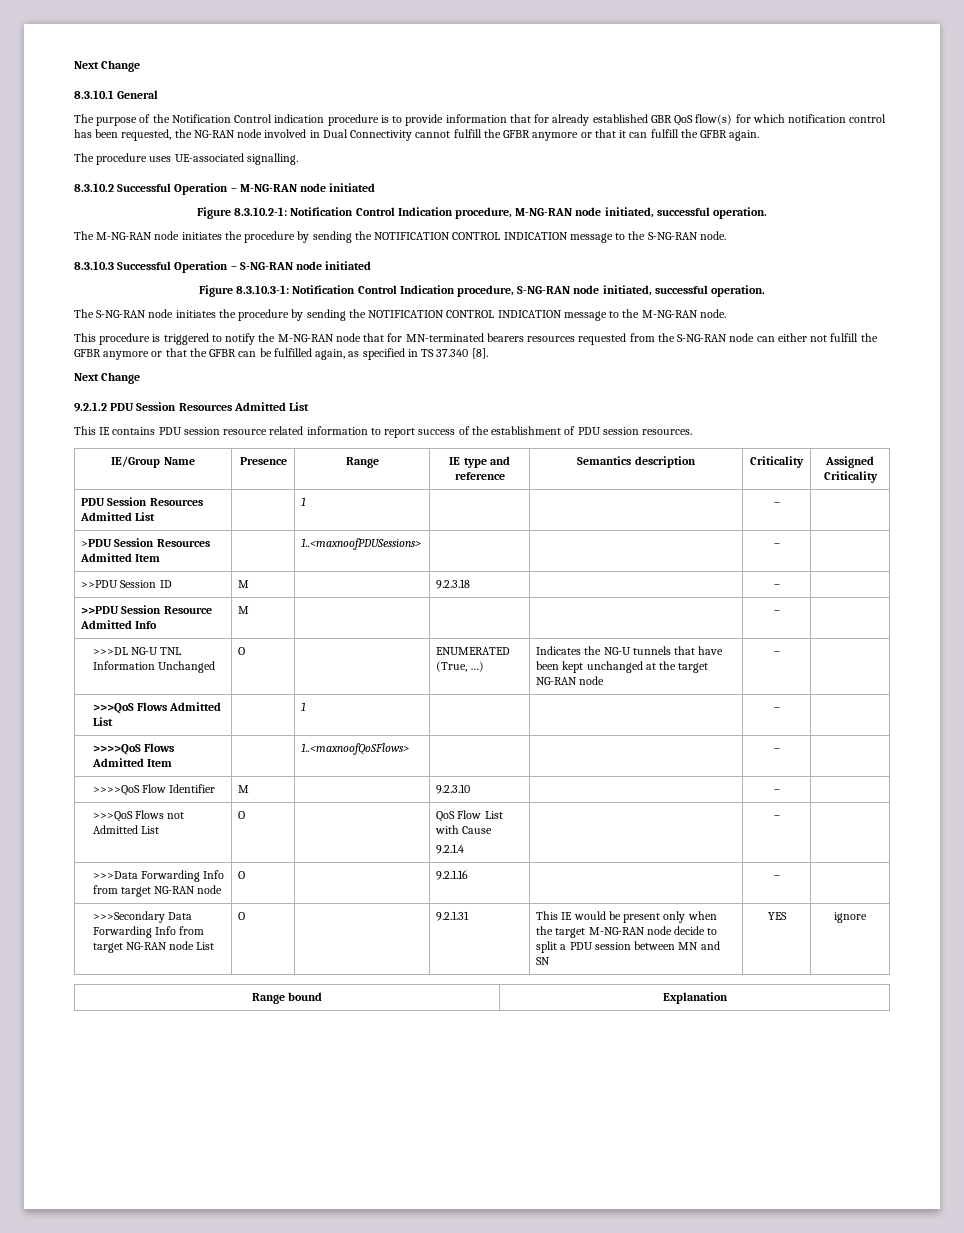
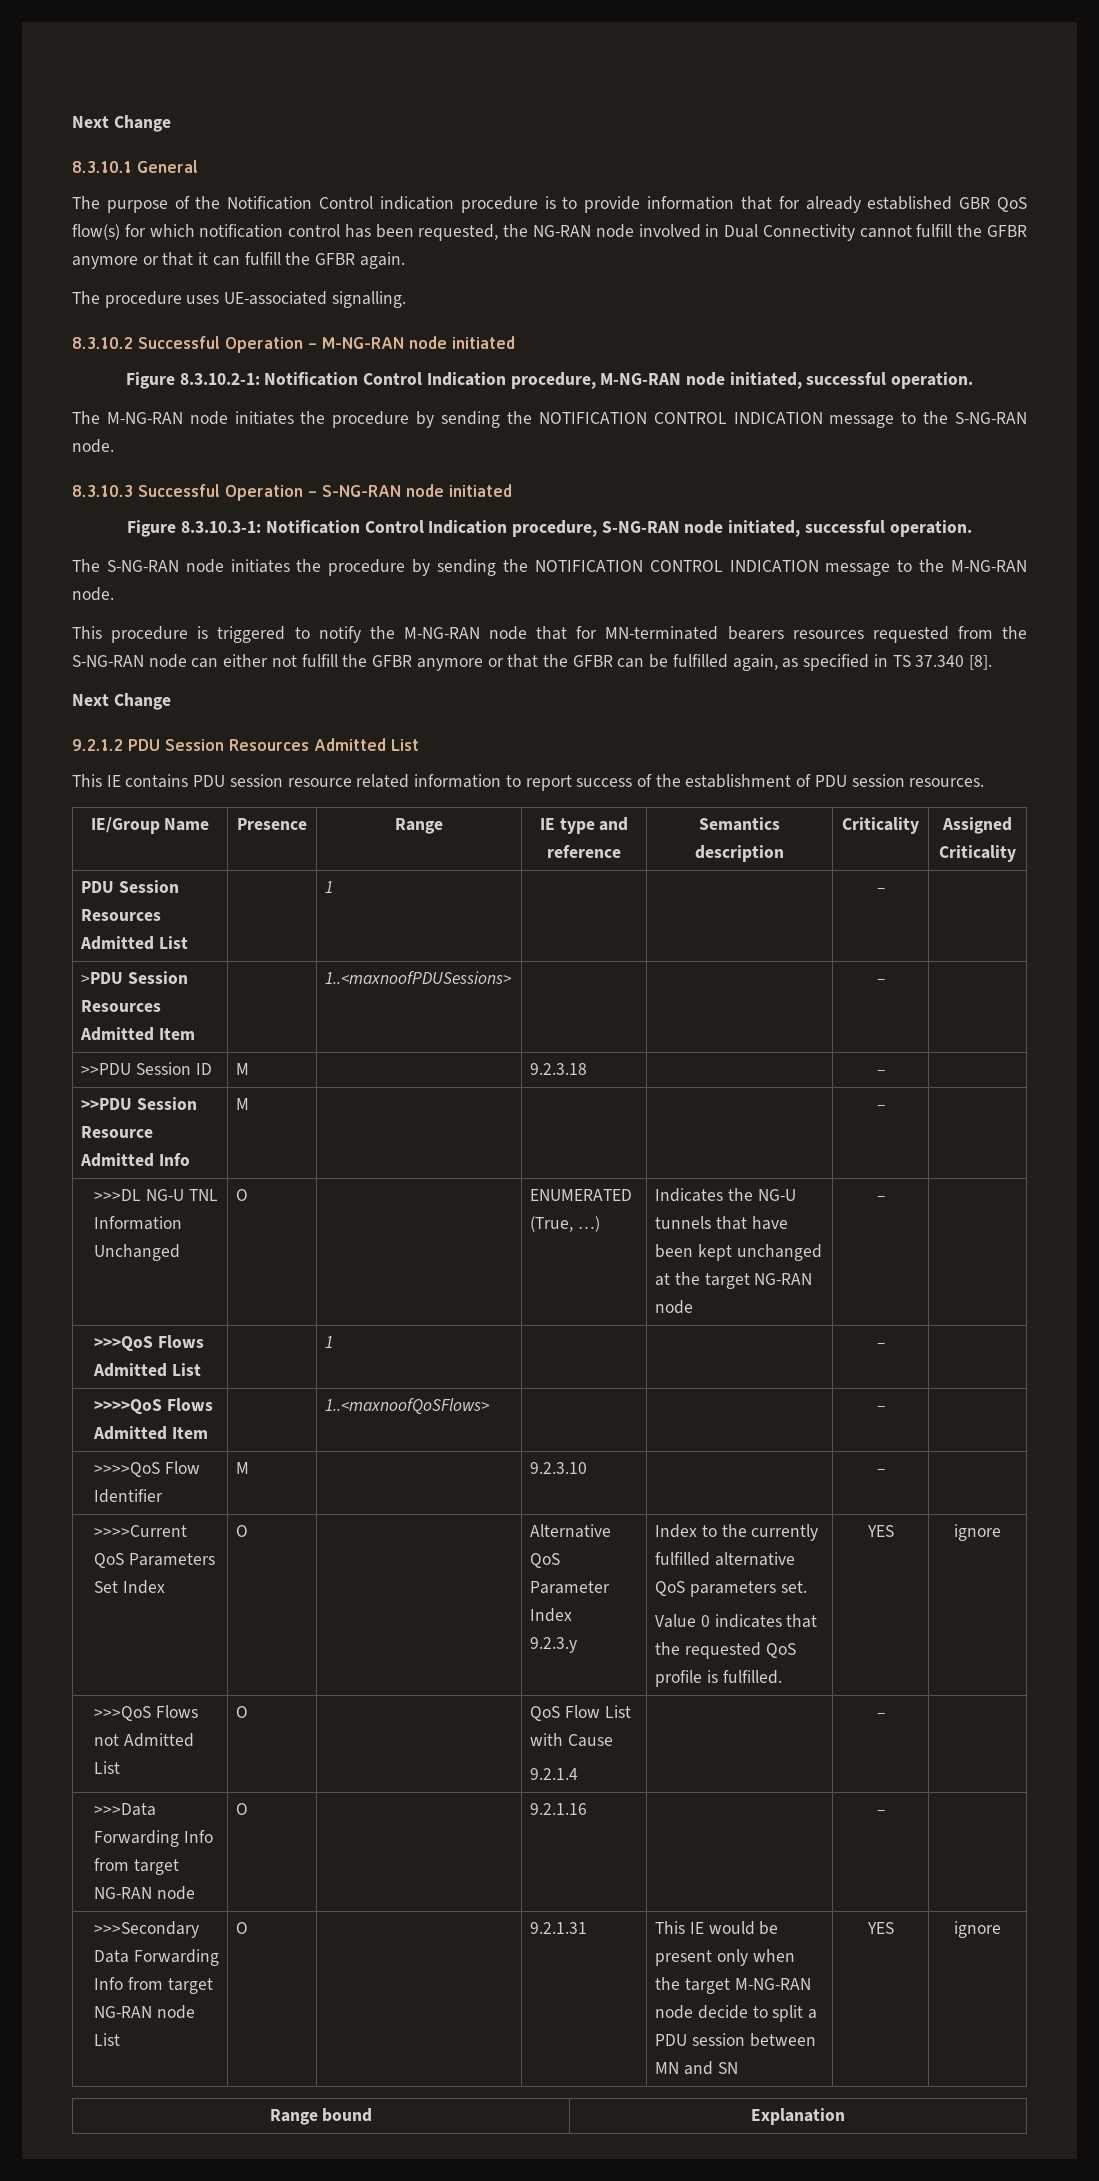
(780, 791) none -> [94,1525,188,1537] [94,1553,215,1568] [94,1580,165,1594] [236,1525,249,1537] [530,1524,612,1538] [530,1553,561,1568] [530,1581,611,1594] [530,1608,573,1622] [530,1637,578,1653] [655,1524,819,1541] [655,1552,795,1566] [655,1581,807,1597] [655,1614,818,1628] [655,1642,796,1659] [655,1670,782,1687] [866,1525,894,1537] [954,1524,1001,1541] // >>>>Current QoS Parameters Set Index | O | | Alternative QoS Parameter Index // 9.2.3.y | Index to the currently fulfilled alternative QoS parameters set. // Value 0 indicates that the requested QoS profile is fulfilled. | YES | ignore

